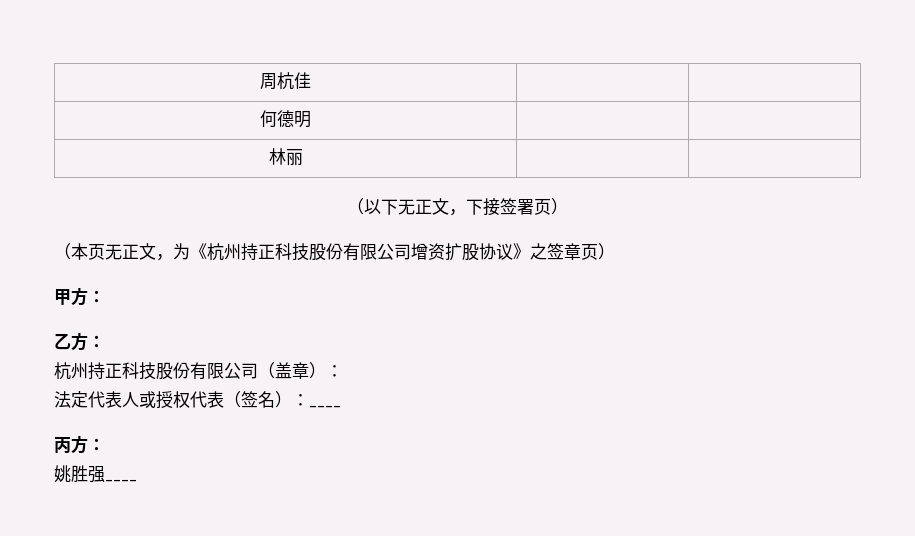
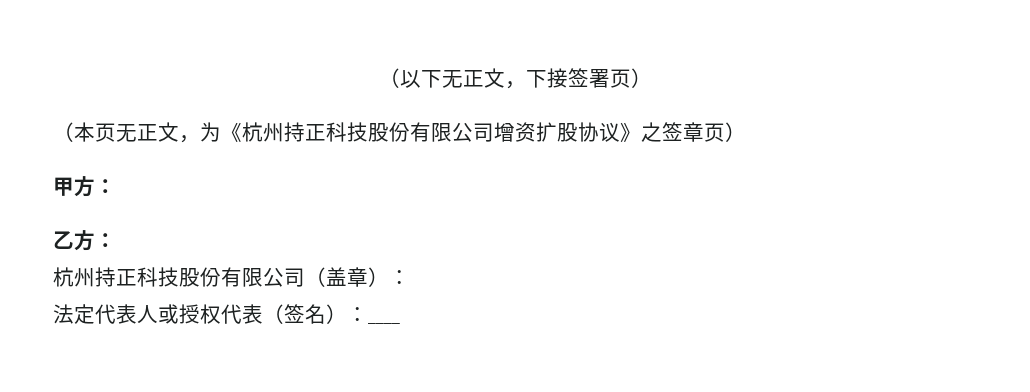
[260,72,311,90] [260,110,311,128] [268,148,303,166] 周杭佳 | | // 何德明 | | // 林丽 | | // -> (378, 78) none
[54,435,105,454] [54,465,137,483] // 丙方： // 姚胜强____ -> (400, 323) none

